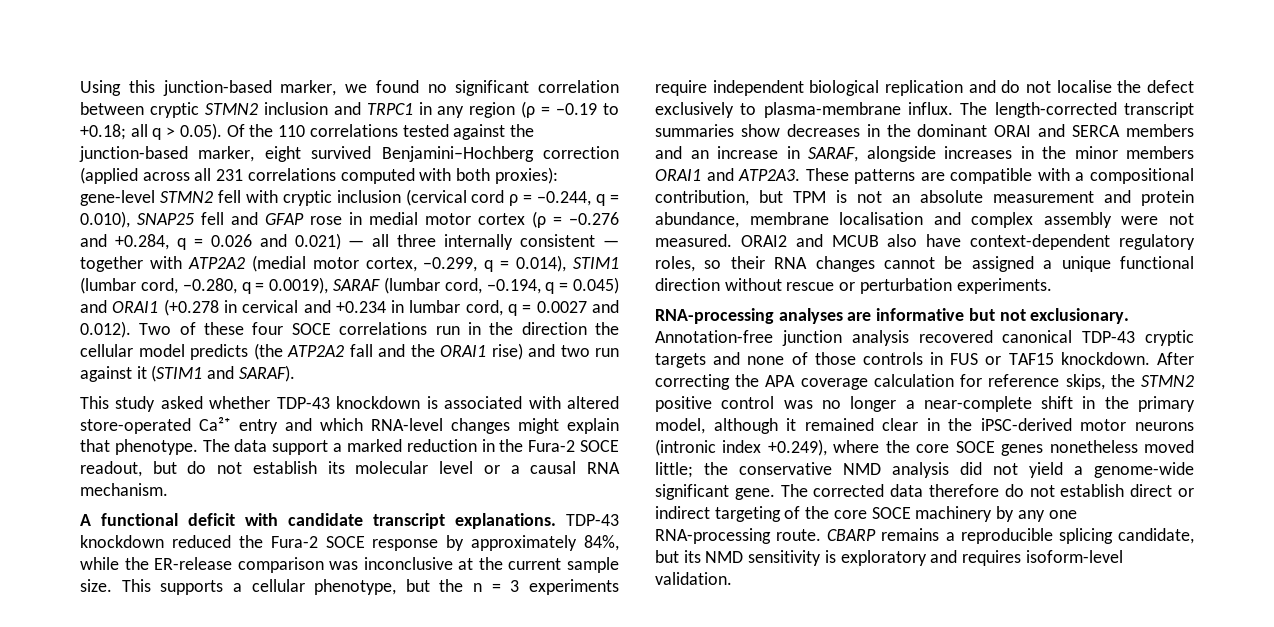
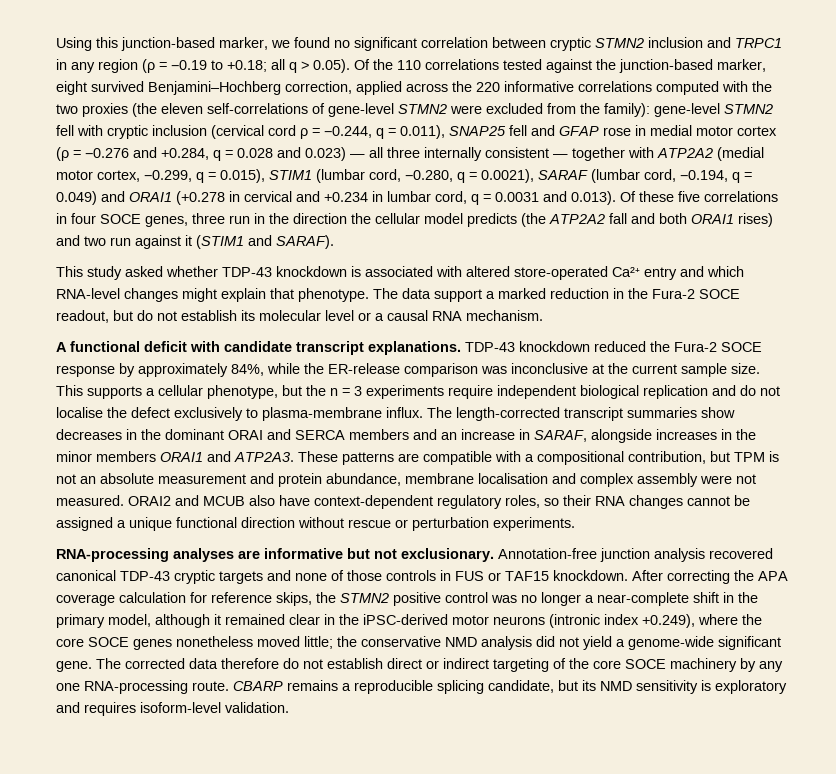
[543,146,619,159] [80,167,558,184] correction (applied across all 231 correlations computed with both proxies): -> [285,81,772,95] [56,103,650,117] correction, applied across the 220 informative correlations computed with the two proxies (the eleven self-correlations of gene-level STMN2 were excluded from the family):
[80,211,130,228] 0.010), -> [400,125,445,139] 0.011),
[210,233,341,250] 0.026 and 0.021) -> [237,147,346,161] 0.028 and 0.023)
[516,255,567,272] 0.014), -> [220,169,265,183] 0.015),
[269,277,329,294] 0.0019), -> [481,169,534,183] 0.0021),
[572,277,619,294] 0.045) -> [56,191,97,205] 0.049)
[536,300,619,313] [80,321,428,338] 0.0027 and 0.012). Two of these four SOCE correlations -> [495,191,778,205] [56,213,225,227] 0.0031 and 0.013). Of these five correlations in four SOCE genes, three
[410,343,523,360] the ORAI1 rise) -> [659,213,773,227] both ORAI1 rises)

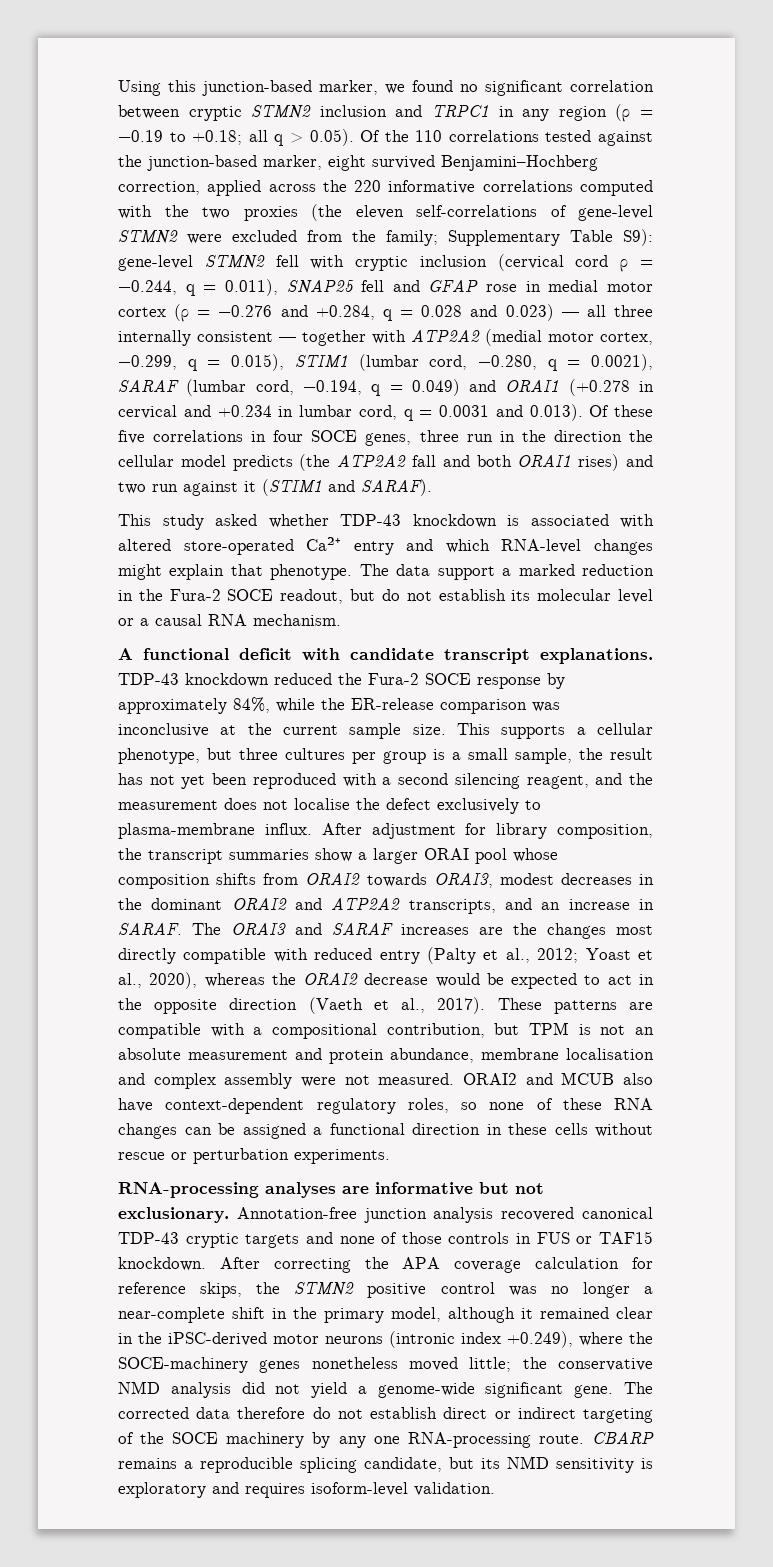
[604,103,650,117] family): -> [386,229,653,246] family; Supplementary Table S9):
[306,385,756,399] the n = 3 experiments require independent biological replication and do -> [239,748,653,764] [118,773,654,789] [118,798,257,810] three cultures per group is a small sample, the result has not yet been reproduced with a second silencing reagent, and the measurement does
[427,407,735,421] [56,429,756,443] [56,451,294,462] The length-corrected transcript summaries show decreases in the dominant ORAI and SERCA members and an increase in SARAF, alongside increases in the minor members ORAI1 and ATP2A3. -> [321,823,653,839] [118,848,558,864] [118,873,654,889] [118,898,654,914] [118,923,653,939] [118,947,653,964] [118,972,654,989] [118,997,486,1014] After adjustment for library composition, the transcript summaries show a larger ORAI pool whose composition shifts from ORAI2 towards ORAI3, modest decreases in the dominant ORAI2 and ATP2A2 transcripts, and an increase in SARAF. The ORAI3 and SARAF increases are the changes most directly compatible with reduced entry (Palty et al., 2012; Yoast et al., 2020), whereas the ORAI2 decrease would be expected to act in the opposite direction (Vaeth et al., 2017).
[563,495,591,506] their -> [489,1098,602,1110] none of these
[687,496,730,506] cannot -> [184,1127,212,1135] can
[129,517,172,531] unique -> (322, 1131) none
(295, 522) none -> [486,1123,588,1135] in these cells
[56,637,129,647] core SOCE -> [118,1357,248,1373] SOCE-machinery
[593,660,621,669] core -> (165, 1438) none

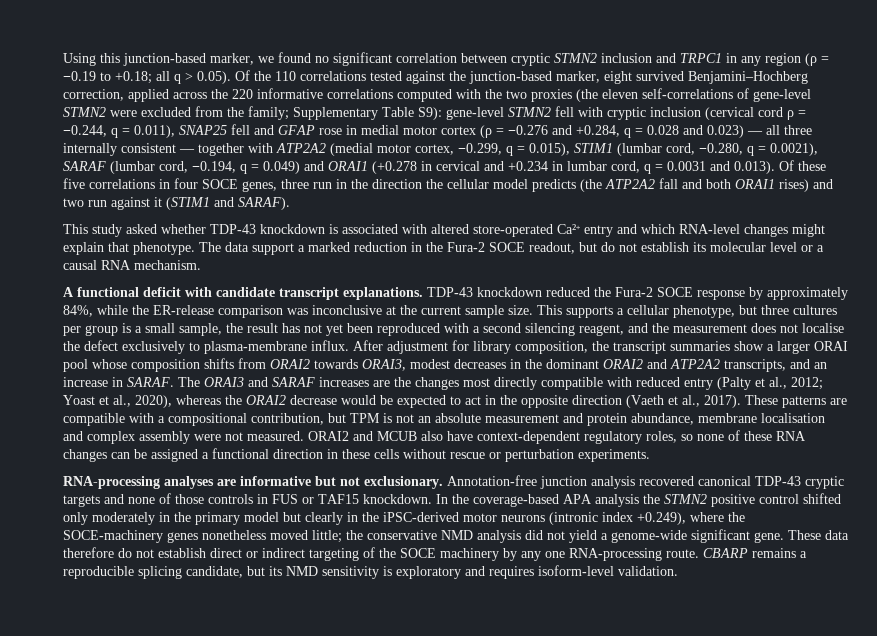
[219,1257,653,1273] [118,1282,653,1298] [118,1307,653,1323] After correcting the APA coverage calculation for reference skips, the STMN2 positive control was no longer a near-complete shift in the primary model, although it remained clear -> [436,493,841,507] [63,512,343,525] In the coverage-based APA analysis the STMN2 positive control shifted only moderately in the primary model but clearly
[624,1382,653,1394] [118,1407,189,1419] The corrected -> [788,530,821,540] These

